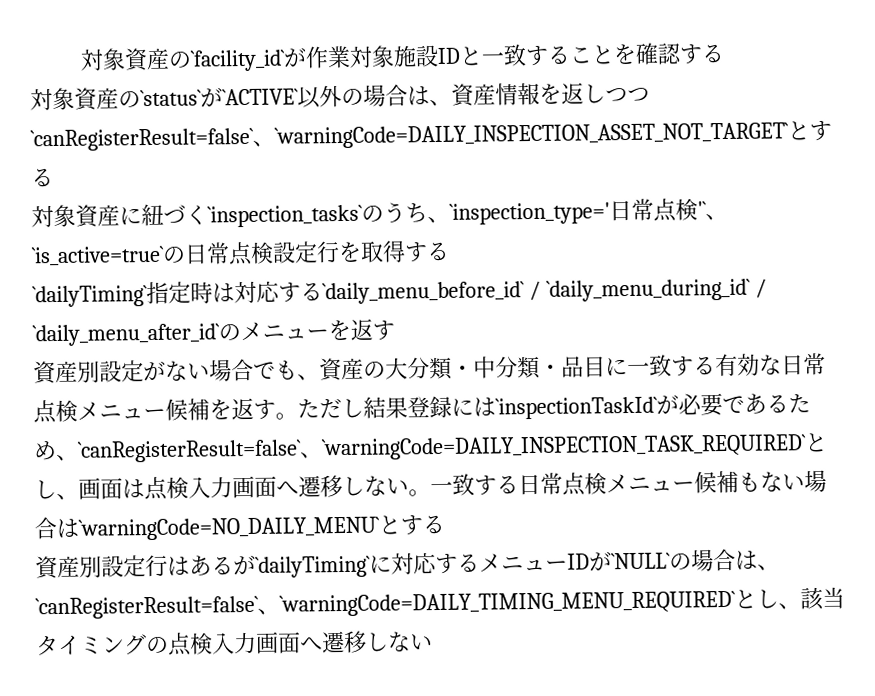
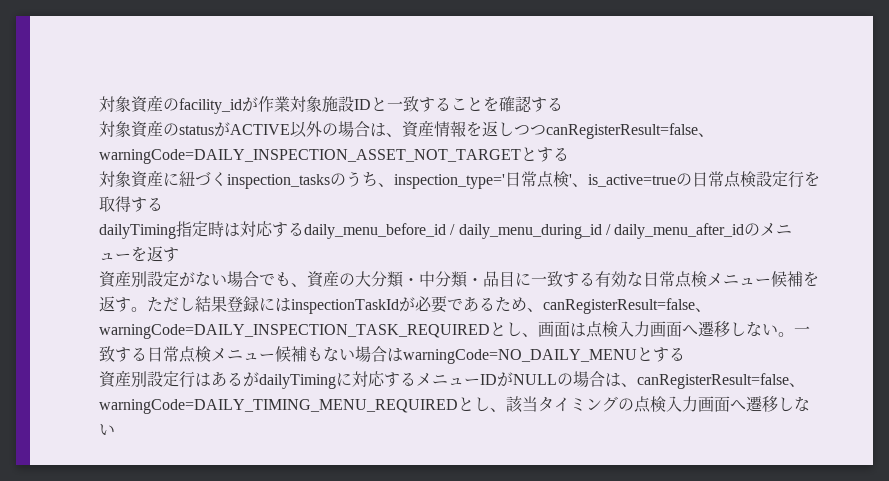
[79,47,286,72] 対象資産の`facility_id` -> [99,95,242,114] 対象資産のfacility_id
[140,87,299,108] `status`が`ACTIVE` -> [179,122,290,137] statusがACTIVE
[30,122,789,152] `canRegisterResult=false`、`warningCode=DAILY_INSPECTION_ASSET_NOT_TARGET` -> [546,123,714,139] [99,149,521,164] canRegisterResult=false、warningCode=DAILY_INSPECTION_ASSET_NOT_TARGET
[207,204,363,228] `inspection_tasks` -> [227,174,330,189] inspection_tasks
[449,198,728,225] [31,245,165,267] `inspection_type='日常点検'`、`is_active=true` -> [394,171,676,189] inspection_type='日常点検'、is_active=true
[32,285,148,308] `dailyTiming` -> [99,224,176,239] dailyTiming
[322,278,767,305] [32,323,220,347] `daily_menu_before_id` / `daily_menu_during_id` / `daily_menu_after_id` -> [304,223,745,239] daily_menu_before_id / daily_menu_during_id / daily_menu_after_id
[495,396,658,420] `inspectionTaskId` -> [291,299,399,314] inspectionTaskId
[77,434,807,463] `canRegisterResult=false`、`warningCode=DAILY_INSPECTION_TASK_REQUIRED` -> [543,298,711,314] [99,324,490,339] canRegisterResult=false、warningCode=DAILY_INSPECTION_TASK_REQUIRED
[78,516,380,541] `warningCode=NO_DAILY_MENU` -> [403,349,637,364] warningCode=NO_DAILY_MENU
[255,555,371,578] `dailyTiming` -> [259,374,336,389] dailyTiming
[611,548,780,572] [35,590,736,620] `NULL`の場合は、`canRegisterResult=false`、`warningCode=DAILY_TIMING_MENU_REQUIRED` -> [513,371,805,389] [99,399,458,414] NULLの場合は、canRegisterResult=false、warningCode=DAILY_TIMING_MENU_REQUIRED

